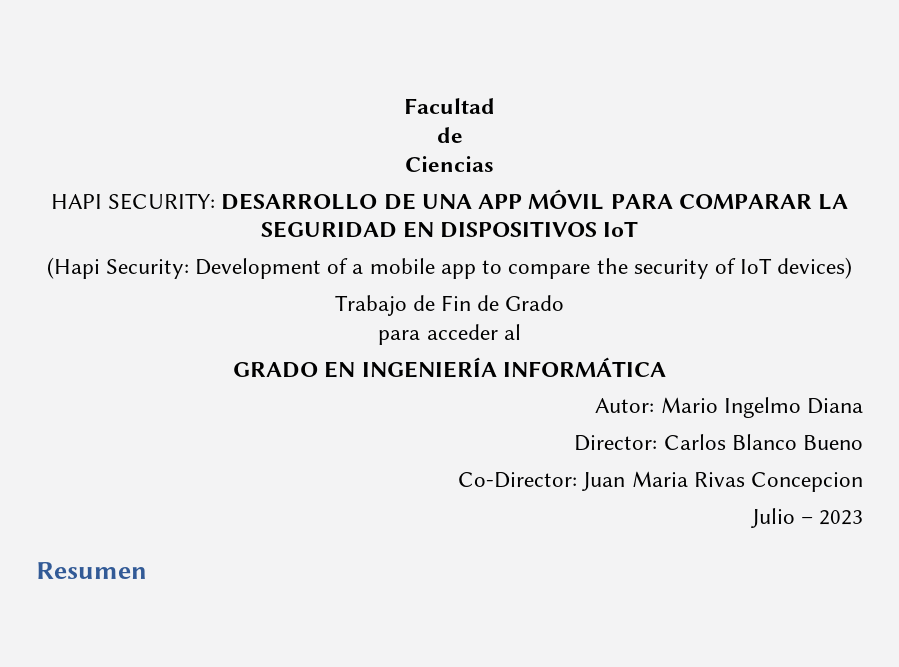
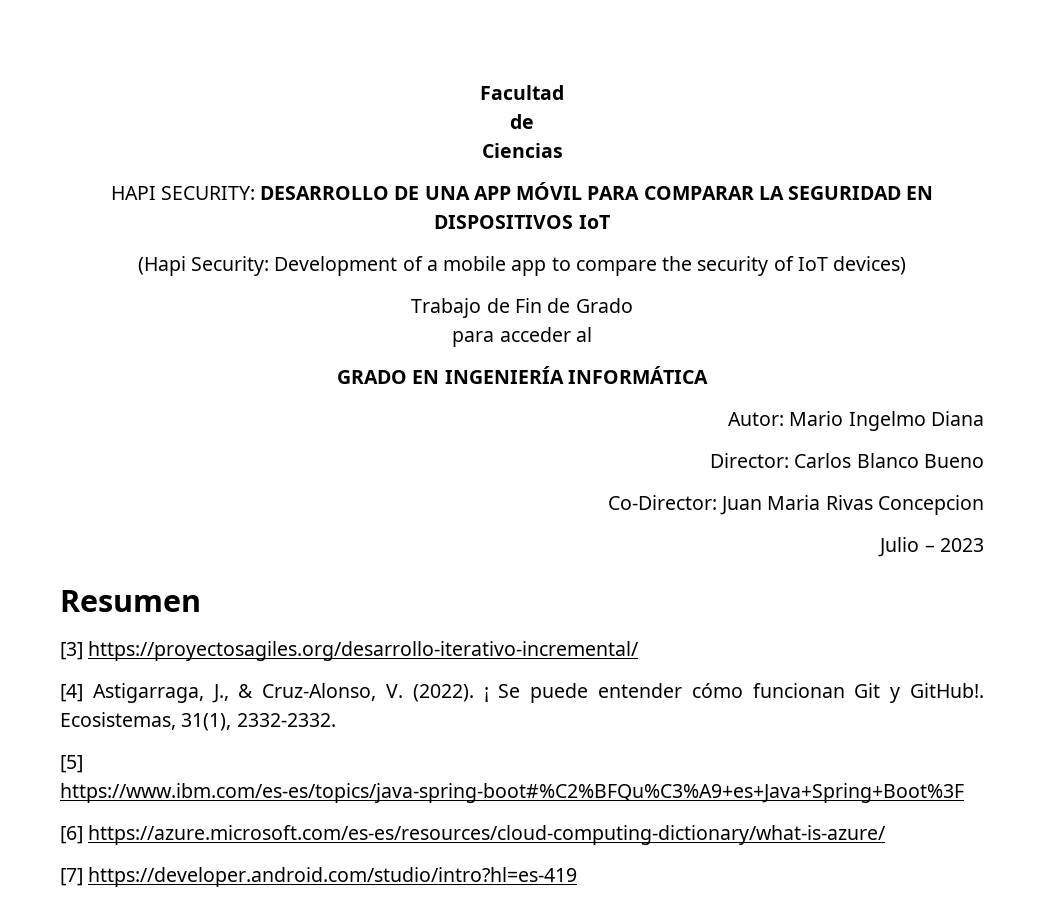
(147, 570) none -> [60,641,640,661] [60,683,984,703] [60,712,336,731] [60,755,83,773] [60,783,964,803] [60,825,887,845] [60,867,578,887] // [3] https://proyectosagiles.org/desarrollo-iterativo-incremental/ // [4] Astigarraga, J., & Cruz-Alonso, V. (2022). ¡ Se puede entender cómo funcionan Git y GitHub!. Ecosistemas, 31(1), 2332-2332. // [5] https://www.ibm.com/es-es/topics/java-spring-boot#%C2%BFQu%C3%A9+es+Java+Spring+Boot%3F // [6] https://azure.microsoft.com/es-es/resources/cloud-computing-dictionary/what-is-azure/ // [7] https://developer.android.com/studio/intro?hl=es-419

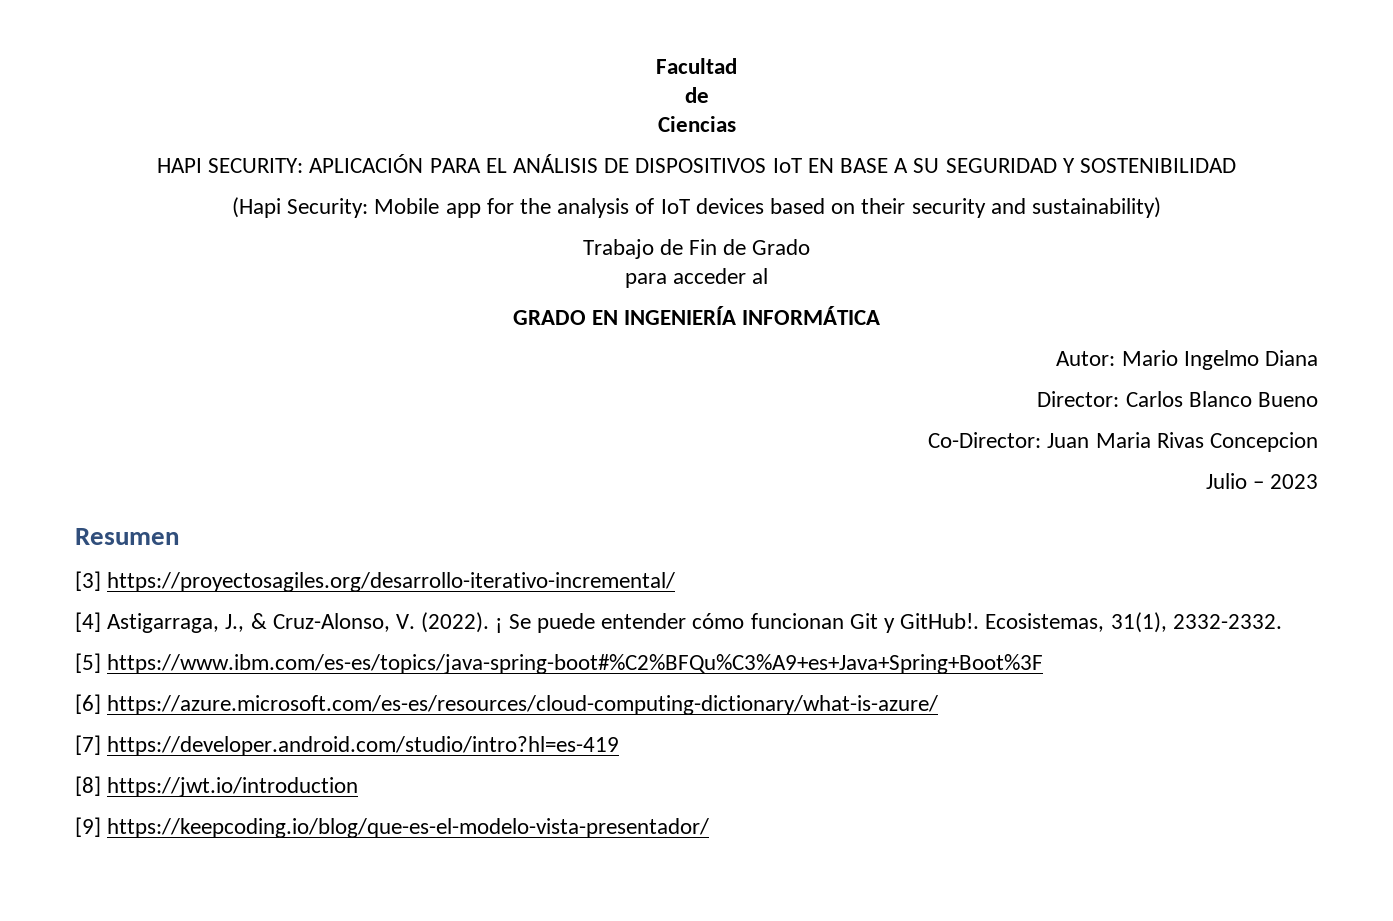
[260,182,934,200] [434,215,610,229] [137,256,907,276] DESARROLLO DE UNA APP MÓVIL PARA COMPARAR LA SEGURIDAD EN DISPOSITIVOS IoT // (Hapi Security: Development of a mobile app to compare the security of IoT devices) -> [309,154,1237,173] [231,197,1162,218] APLICACIÓN PARA EL ANÁLISIS DE DISPOSITIVOS IoT EN BASE A SU SEGURIDAD Y SOSTENIBILIDAD // (Hapi Security: Mobile app for the analysis of IoT devices based on their security and sustainability)
(578, 877) none -> [75,776,359,797] [75,817,710,838] // [8] https://jwt.io/introduction // [9] https://keepcoding.io/blog/que-es-el-modelo-vista-presentador/

